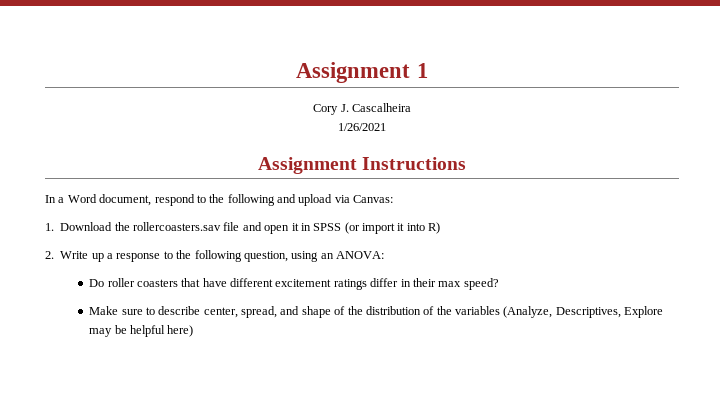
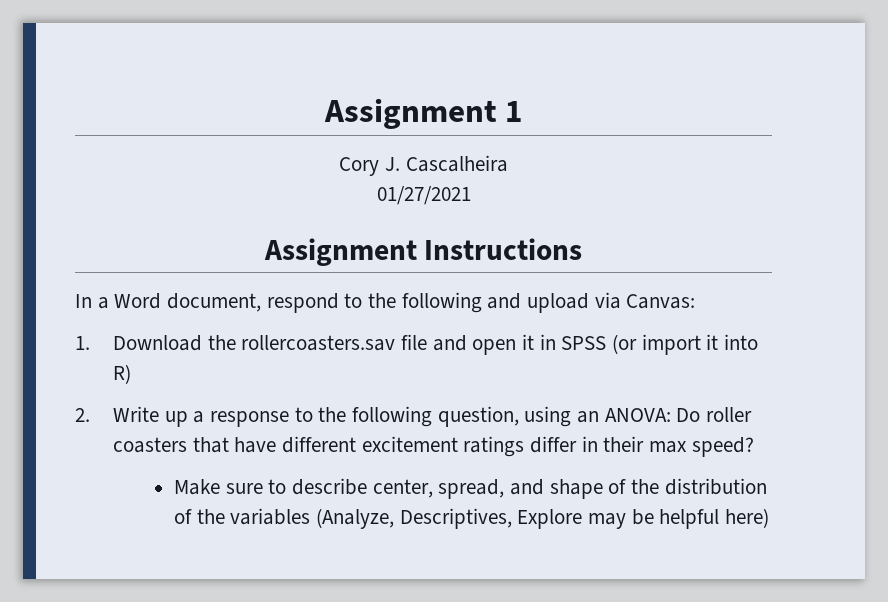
[338,123,386,131] 1/26/2021 -> [376,186,471,205] 01/27/2021
(384, 255) // -> (671, 415) none

